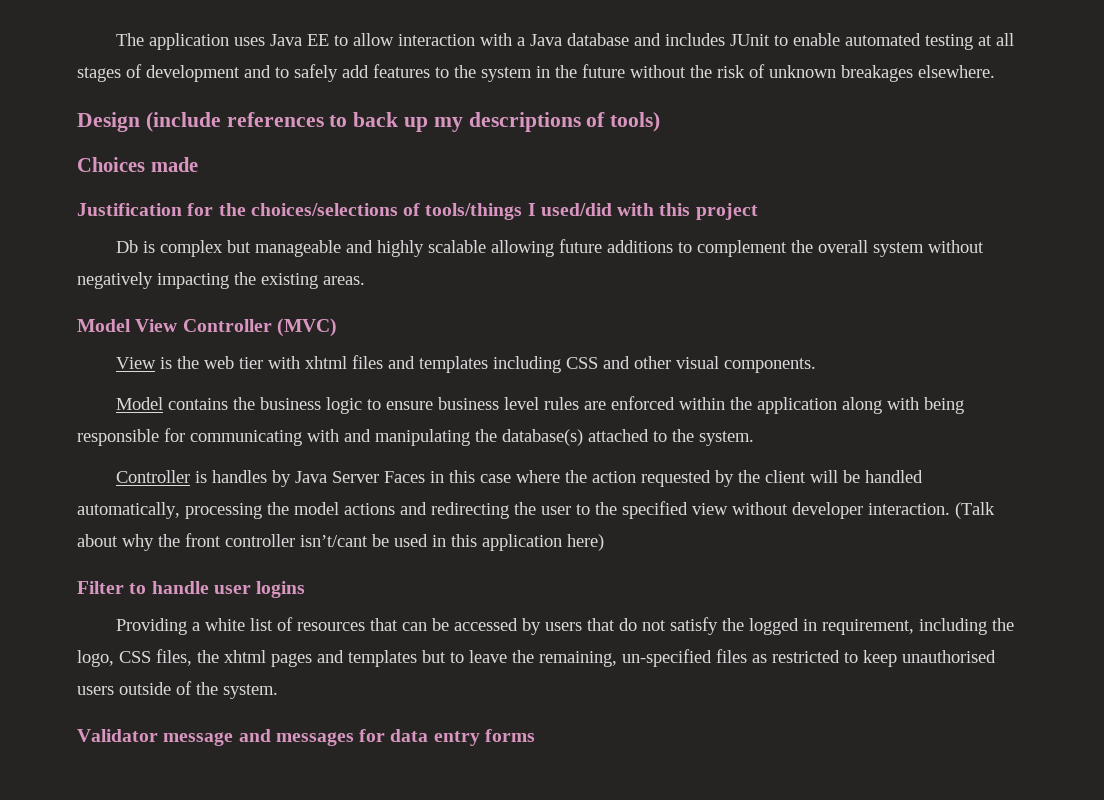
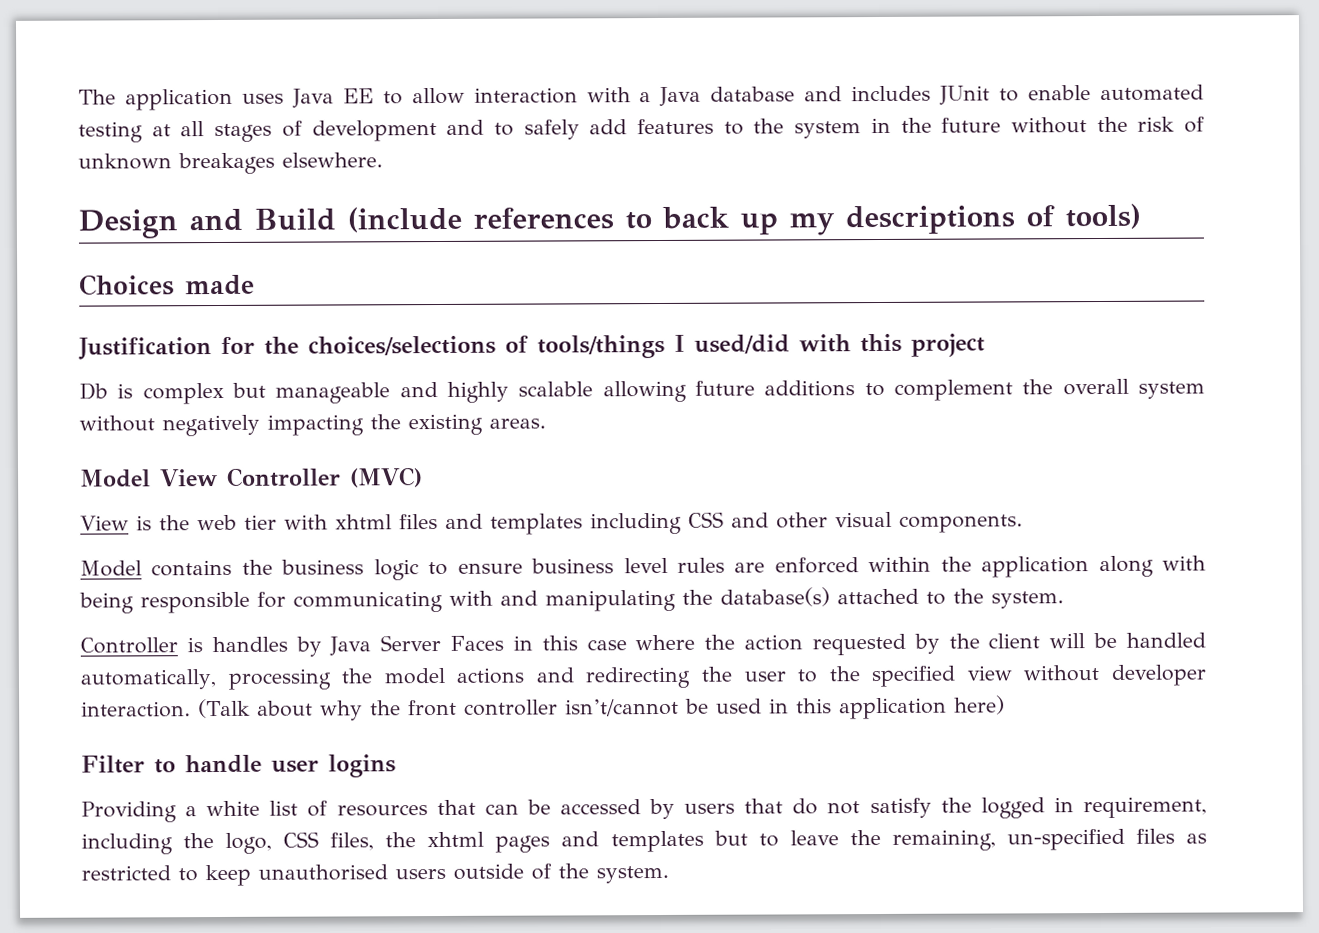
(140, 122) none -> [189,208,336,232] and Build
[300,535,368,547] isn’t/cant -> [564,698,679,717] isn’t/cannot
[77,729,535,746] // Validator message and messages for data entry forms -> (669, 874) none

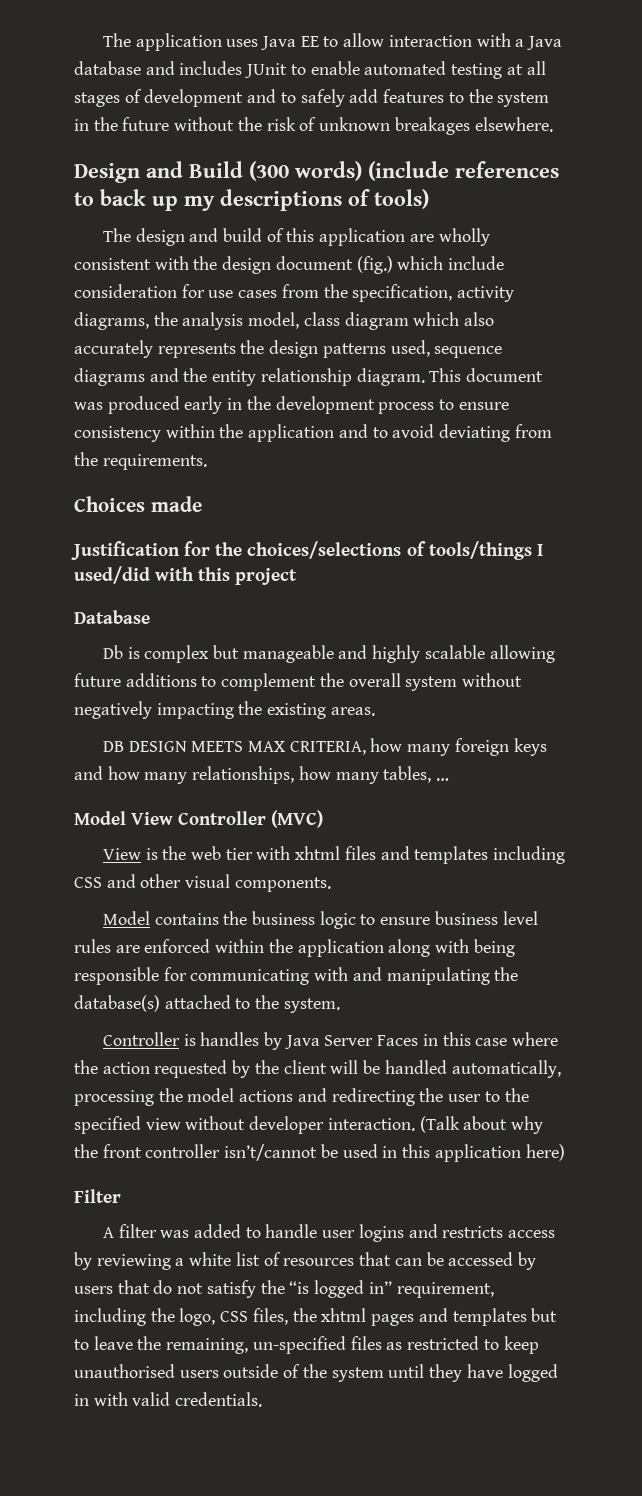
(336, 219) none -> [249,161,362,181] (300 words)
(1141, 216) none -> [102,228,490,246] [74,256,505,274] [74,284,515,302] [74,312,495,330] [74,340,503,358] [74,368,544,386] [74,396,509,414] [74,424,552,442] [74,452,207,470] // The design and build of this application are wholly consistent with the design document (fig.) which include consideration for use cases from the specification, activity diagrams, the analysis model, class diagram which also accurately represents the design patterns used, sequence diagrams and the entity relationship diagram. This document was produced early in the development process to ensure consistency within the application and to avoid deviating from the requirements.
(985, 345) none -> [74,610,150,624] // Database
(546, 423) none -> [102,738,547,756] [74,766,450,784] // DB DESIGN MEETS MAX CRITERIA, how many foreign keys and how many relationships, how many tables, …
(145, 764) none -> [102,1224,242,1238] // A filter was added
[81,801,177,823] // Providing -> [408,1224,556,1238] [74,1252,171,1270] and restricts access by reviewing
[980,797,1074,819] logged in -> [289,1280,392,1298] “is logged in”
[596,865,669,884] system. -> [331,1364,558,1382] [74,1392,263,1407] system until they have logged in with valid credentials.

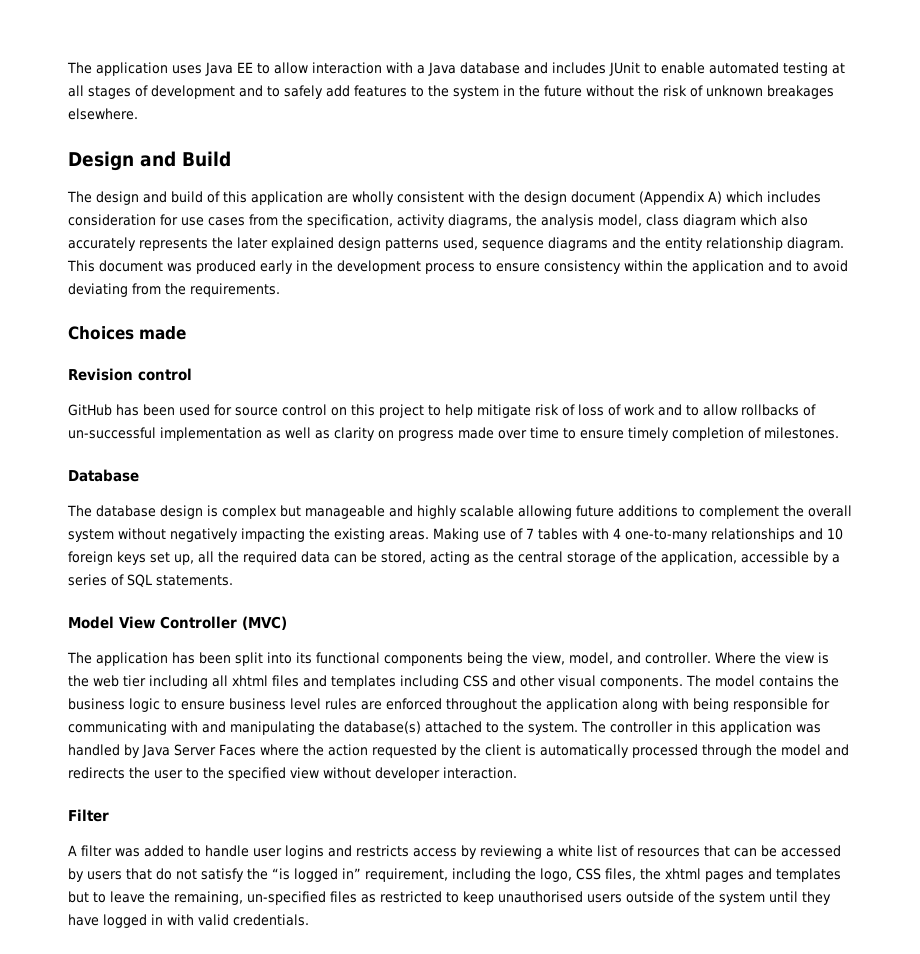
[249,161,559,181] [74,189,429,211] (300 words) (include references to back up my descriptions of tools) -> (231, 159) none
[356,256,505,274] (fig.) which include -> [639,191,821,205] (Appendix A) which includes
(265, 347) none -> [237,237,334,251] later explained
[71,541,543,560] [74,566,298,585] [74,610,150,624] [102,645,123,659] Justification for the choices/selections of tools/things I used/did with this project // Database // Db -> [68,368,192,381] [68,404,816,418] [68,427,839,441] [68,469,139,482] [67,505,203,519] Revision control // GitHub has been used for source control on this project to help mitigate risk of loss of work and to allow rollbacks of un-successful implementation as well as clarity on progress made over time to ensure timely completion of milestones. // Database // The database design
[102,738,547,756] [74,766,450,784] [74,810,324,828] [102,848,141,860] // DB DESIGN MEETS MAX CRITERIA, how many foreign keys and how many relationships, how many tables, … // Model View Controller (MVC) // View -> [433,528,843,542] [68,551,840,565] [68,574,233,587] [68,616,287,630] [67,652,814,666] Making use of 7 tables with 4 one-to-many relationships and 10 foreign keys set up, all the required data can be stored, acting as the central storage of the application, accessible by a series of SQL statements. // Model View Controller (MVC) // The application has been split into its functional components being the view, model, and controller. Where the view
[256,846,291,860] with -> [149,675,228,689] including all
[102,911,150,925] // Model -> [686,675,755,687] The model
[215,939,265,953] within -> [446,698,517,712] throughout
[102,1032,260,1046] // Controller is handles -> [581,721,821,735] [68,744,120,756] The controller in this application was handled
[422,1032,508,1046] in this case -> (256, 750) none
[330,1060,561,1078] [74,1088,415,1106] will be handled automatically, processing the model actions and redirecting -> [524,744,849,758] [68,767,125,779] is automatically processed through the model and redirects
[419,1116,544,1134] [74,1144,565,1162] (Talk about why the front controller isn’t/cannot be used in this application here) -> (517, 773) none

